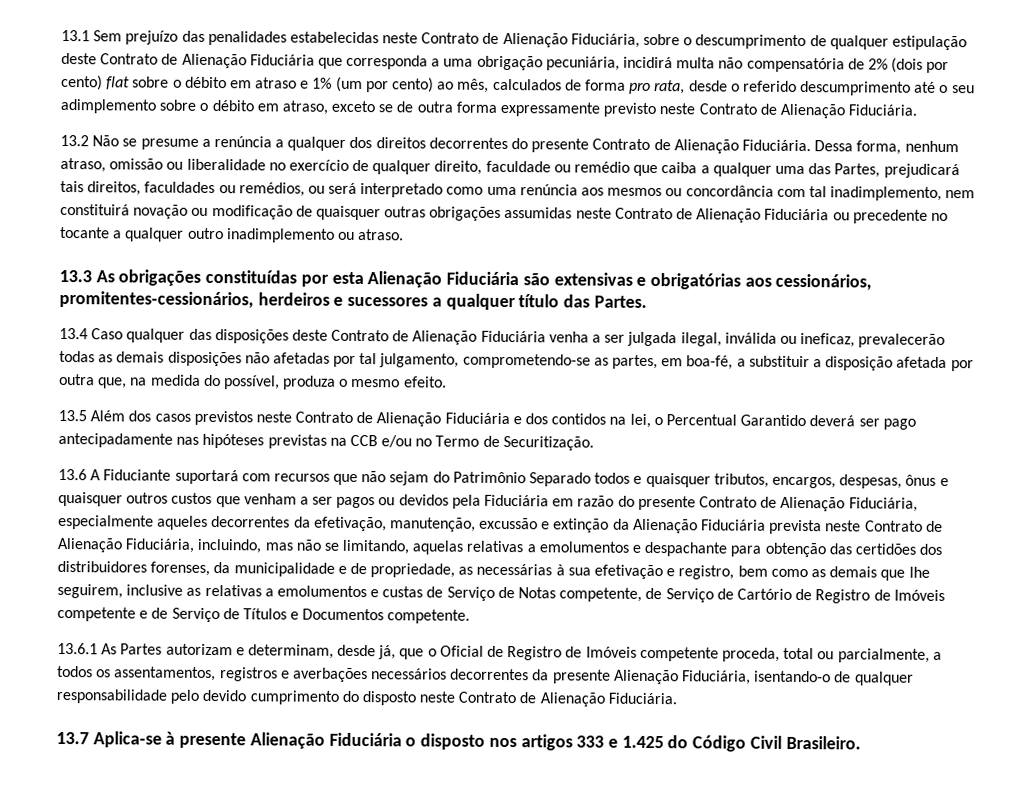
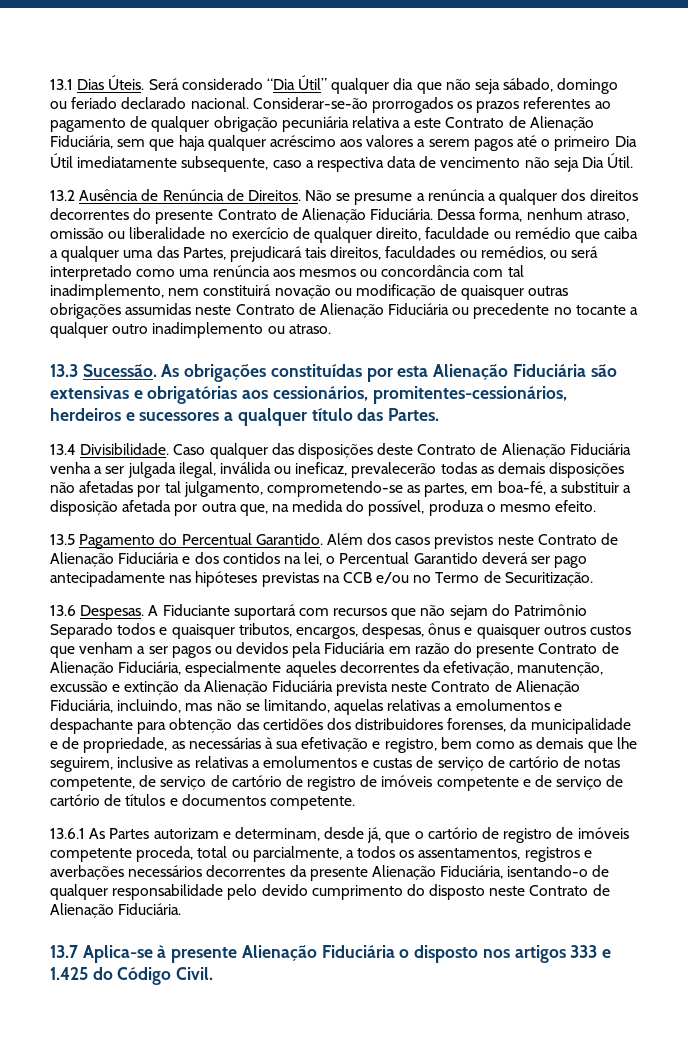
[93,30,967,51] [61,52,950,74] [61,74,975,96] [60,98,918,119] [60,134,89,147] Sem prejuízo das penalidades estabelecidas neste Contrato de Alienação Fiduciária, sobre o descumprimento de qualquer estipulação deste Contrato de Alienação Fiduciária que corresponda a uma obrigação pecuniária, incidirá multa não compensatória de 2% (dois por cento) flat sobre o débito em atraso e 1% (um por cento) ao mês, calculados de forma pro rata, desde o referido descumprimento até o seu adimplemento sobre o débito em atraso, exceto se de outra forma expressamente previsto neste Contrato de Alienação Fiduciária. // 13.2 -> [77,75,619,94] [50,97,611,113] [50,116,594,132] [50,135,637,151] [50,153,634,172] [50,189,301,201] Dias Úteis. Será considerado “Dia Útil” qualquer dia que não seja sábado, domingo ou feriado declarado nacional. Considerar-se-ão prorrogados os prazos referentes ao pagamento de qualquer obrigação pecuniária relativa a este Contrato de Alienação Fiduciária, sem que haja qualquer acréscimo aos valores a serem pagos até o primeiro Dia Útil imediatamente subsequente, caso a respectiva data de vencimento não seja Dia Útil. // 13.2 Ausência de Renúncia de Direitos.
(92, 276) none -> [82,364,157,377] Sucessão.
(88, 333) none -> [80,443,170,455] Divisibilidade.
(87, 415) none -> [79,533,323,549] Pagamento do Percentual Garantido.
(87, 474) none -> [80,605,145,620] Despesas.
[446,586,945,604] [57,606,385,623] Serviço de Notas competente, de Serviço de Cartório de Registro de Imóveis competente e de Serviço de Títulos e Documentos -> [437,756,621,771] [50,775,624,791] [50,794,266,806] serviço de cartório de notas competente, de serviço de cartório de registro de imóveis competente e de serviço de cartório de títulos e documentos
[439,645,637,661] Oficial de Registro de Imóveis -> [427,827,629,843] cartório de registro de imóveis
[749,735,861,750] Civil Brasileiro. -> [176,967,214,980] Civil.

